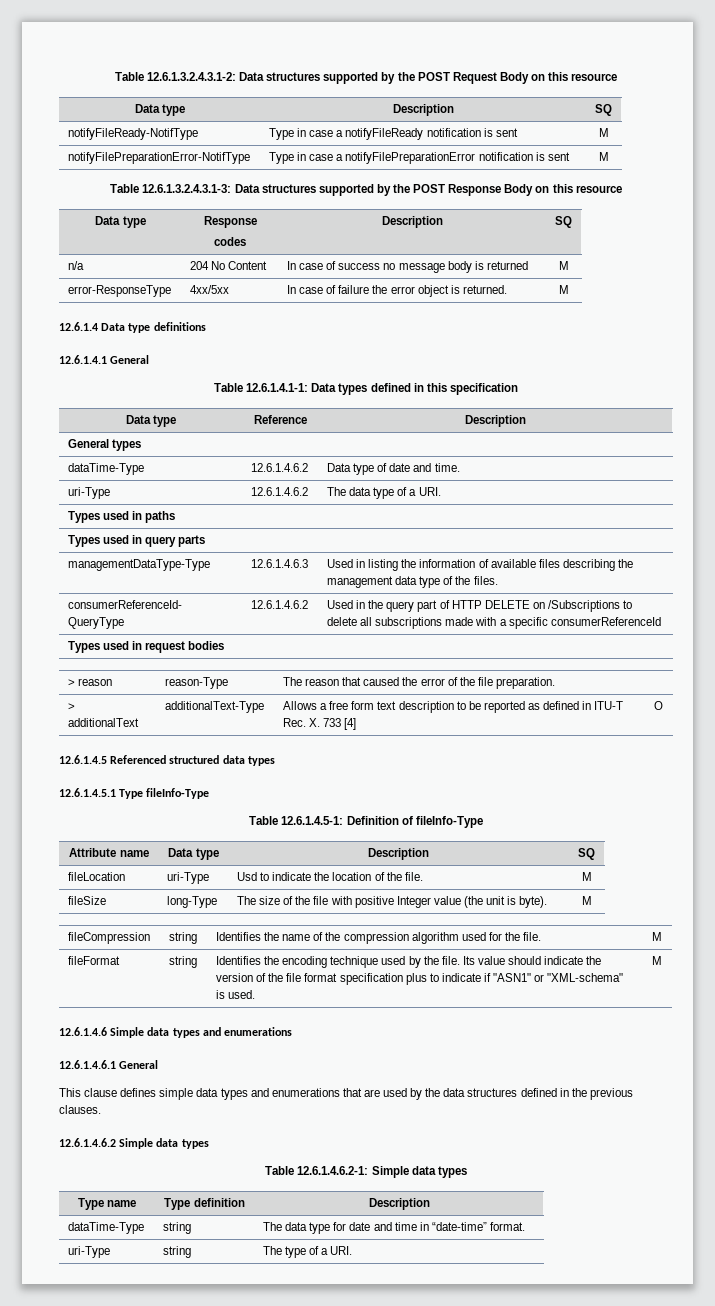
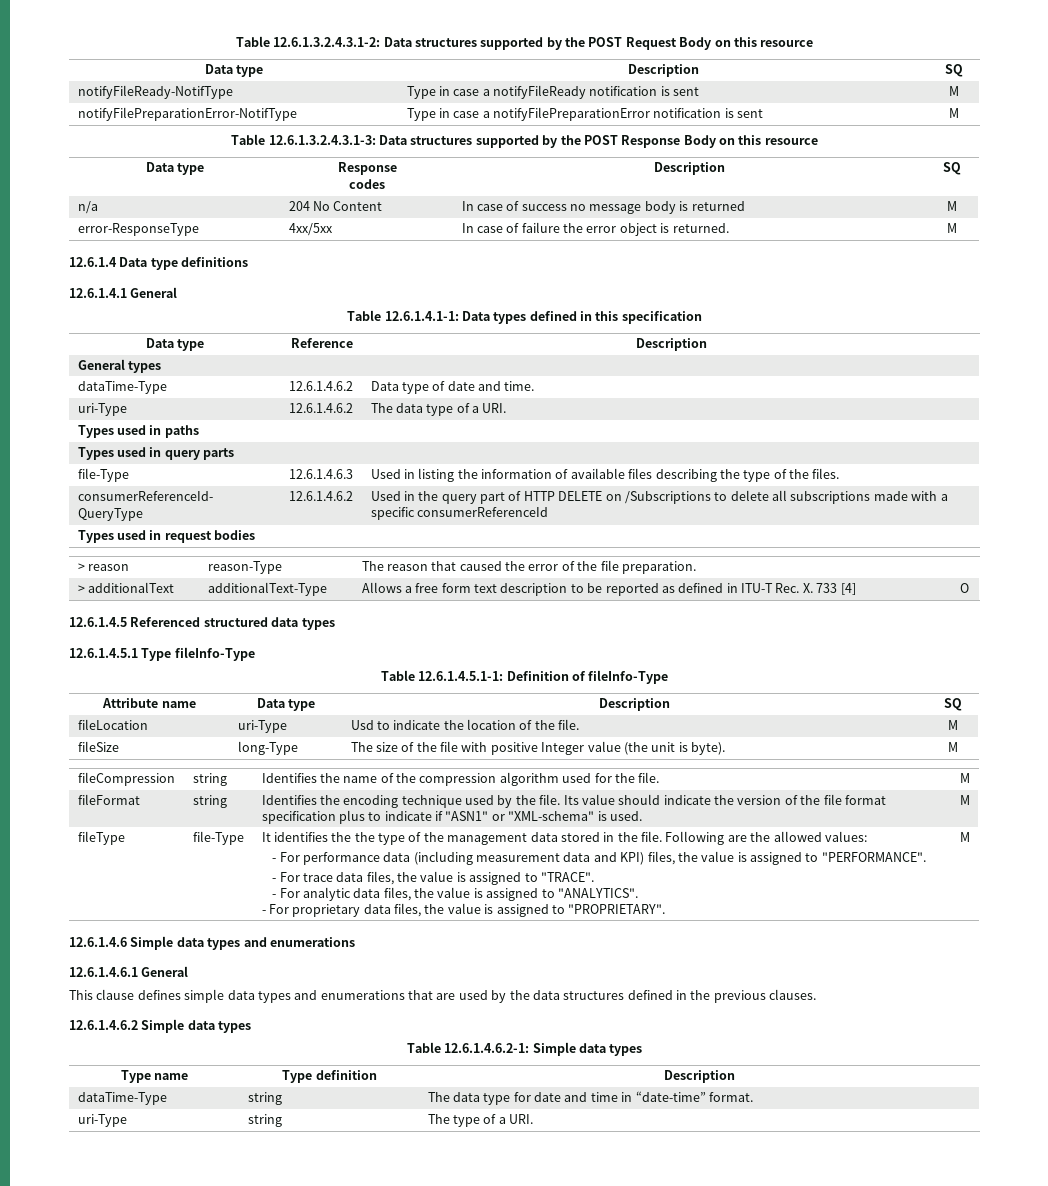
[68,559,211,571] managementDataType-Type -> [77,468,129,482] file-Type
[327,576,418,588] management data -> (740, 474) none
[281,816,344,825] 12.6.1.4.5-1: -> [418,671,504,681] 12.6.1.4.5.1-1:
(662, 960) none -> [77,831,125,845] [192,831,244,845] [261,831,867,845] [272,851,926,865] [272,871,594,885] [272,887,638,901] [261,903,666,917] [959,832,970,842] // fileType | file-Type | It identifies the the type of the management data stored in the file. Following are the allowed values: // - For performance data (including measurement data and KPI) files, the value is assigned to "PERFORMANCE". // - For trace data files, the value is assigned to "TRACE". // - For analytic data files, the value is assigned to "ANALYTICS". // - For proprietary data files, the value is assigned to "PROPRIETARY". | M

